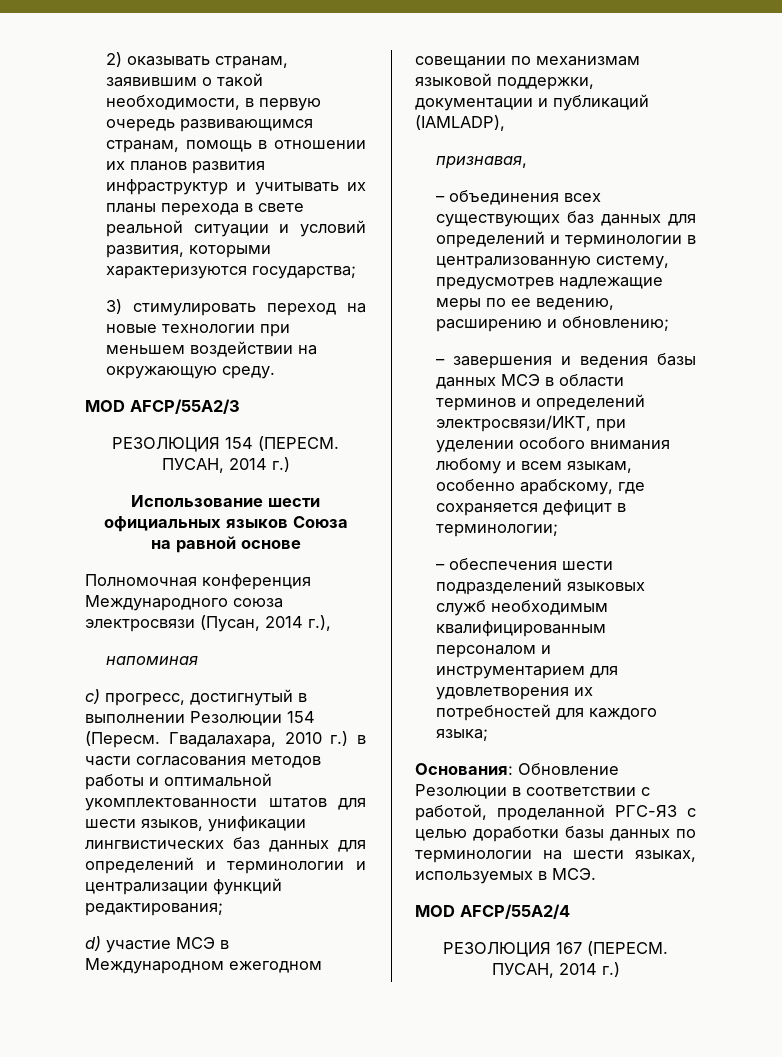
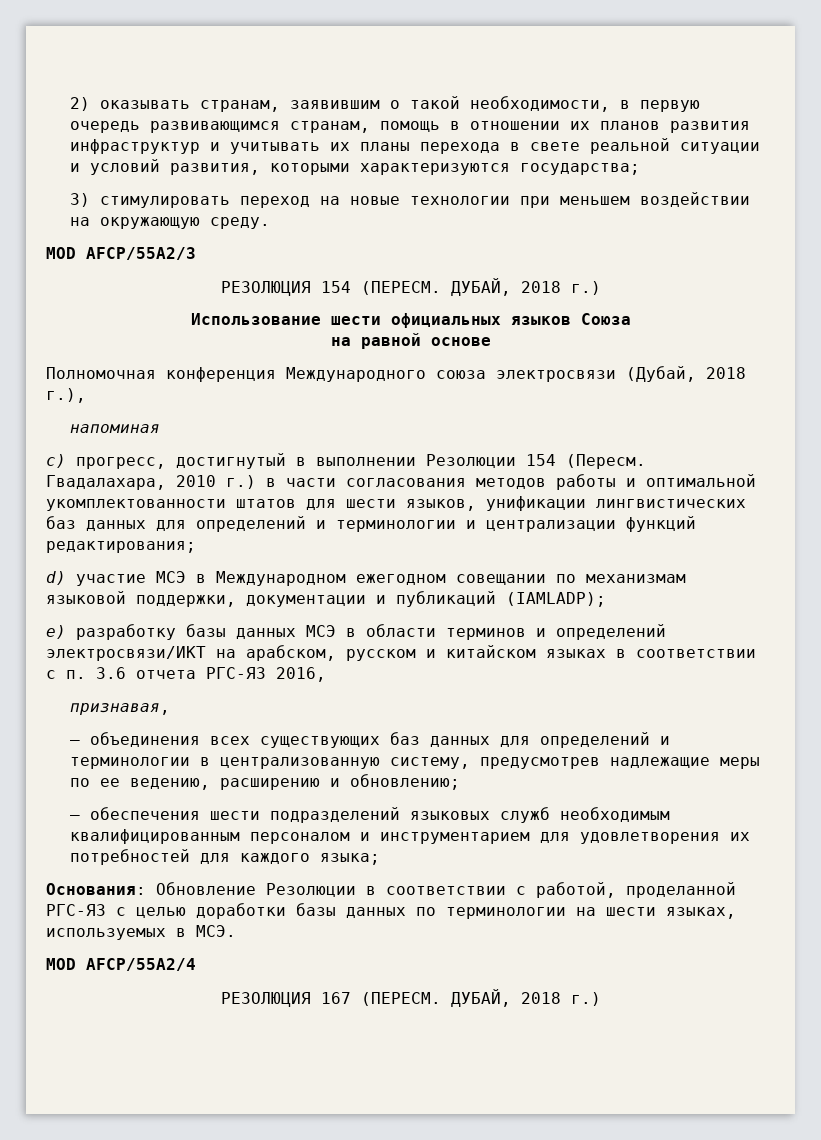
[161,458,267,473] ПУСАН, 2014 -> [450,278,561,296] ДУБАЙ, 2018
[200,615,303,632] (Пусан, 2014 -> [626,366,746,382] (Дубай, 2018
[415,115,505,131] (IAMLADP), -> [506,592,606,607] [46,624,666,640] [46,645,756,661] [46,667,326,682] (IAMLADP); // e) разработку базы данных МСЭ в области терминов и определений электросвязи/ИКТ на арабском, русском и китайском языках в соответствии с п. 3.6 отчета РГС-ЯЗ 2016,
[435,353,696,369] [435,374,624,389] [435,394,645,411] [435,415,626,432] [435,437,670,453] [435,458,632,474] [435,479,645,495] [435,500,626,516] [435,524,558,537] // – завершения и ведения базы данных МСЭ в области терминов и определений электросвязи/ИКТ, при уделении особого внимания любому и всем языкам, особенно арабскому, где сохраняется дефицит в терминологии; -> (461, 782) none
[491,963,597,978] ПУСАН, 2014 -> [450,989,561,1007] ДУБАЙ, 2018

